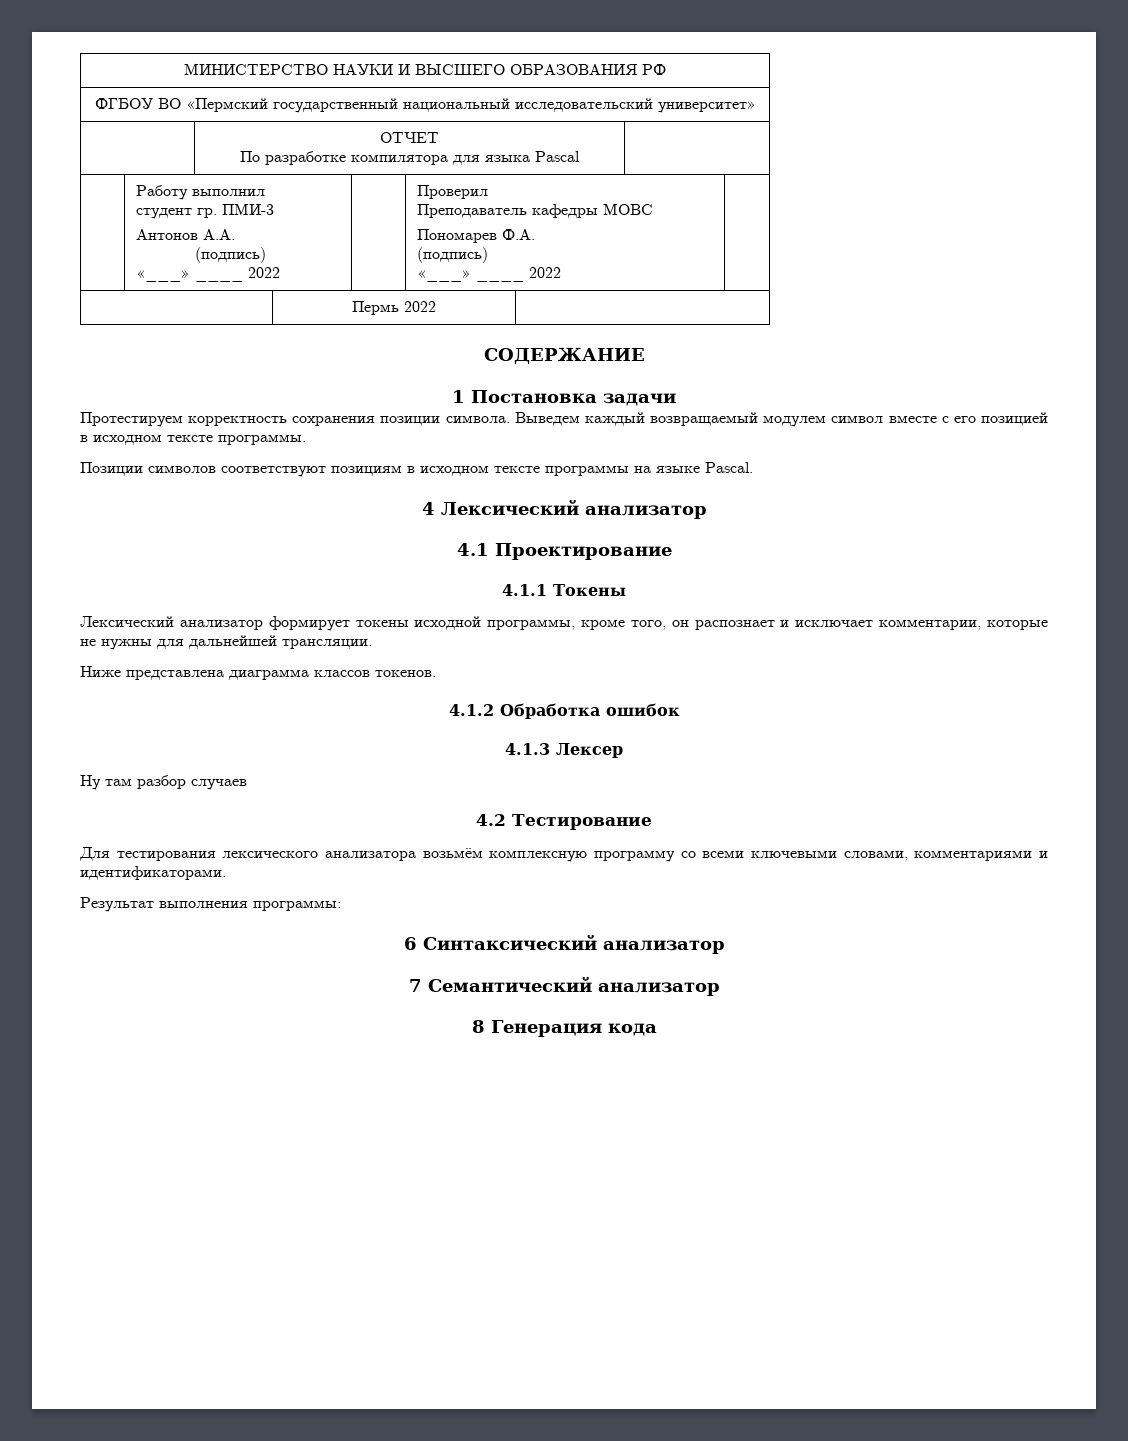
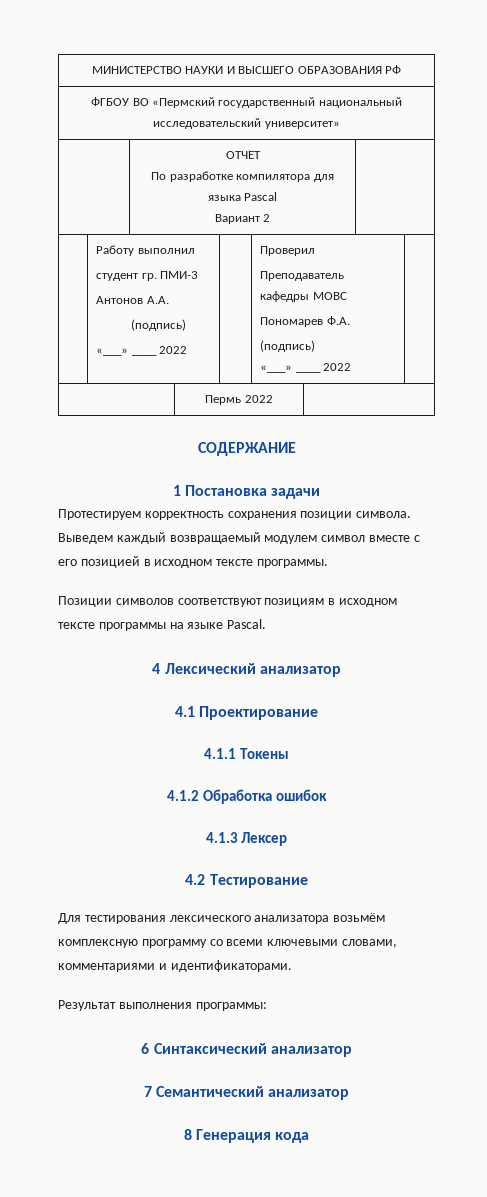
(580, 156) none -> [214,214,271,224] // Вариант 2
[80,616,1048,631] [80,635,372,650] [80,666,436,680] // Лексический анализатор формирует токены исходной программы, кроме того, он распознает и исключает комментарии, которые не нужны для дальнейшей трансляции. // Ниже представлена диаграмма классов токенов. -> (289, 753) none
[80,775,247,790] // Ну там разбор случаев -> (288, 839) none

